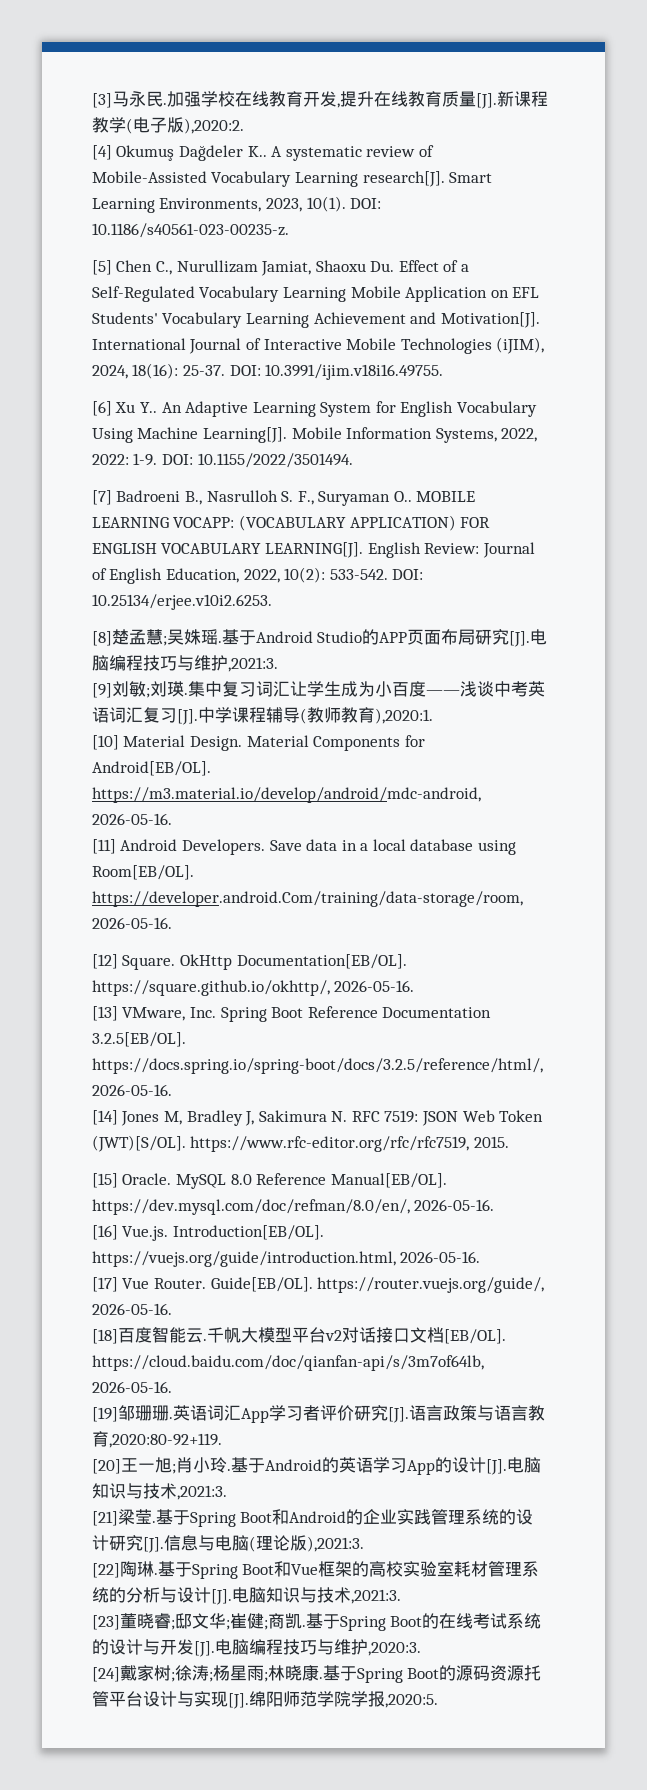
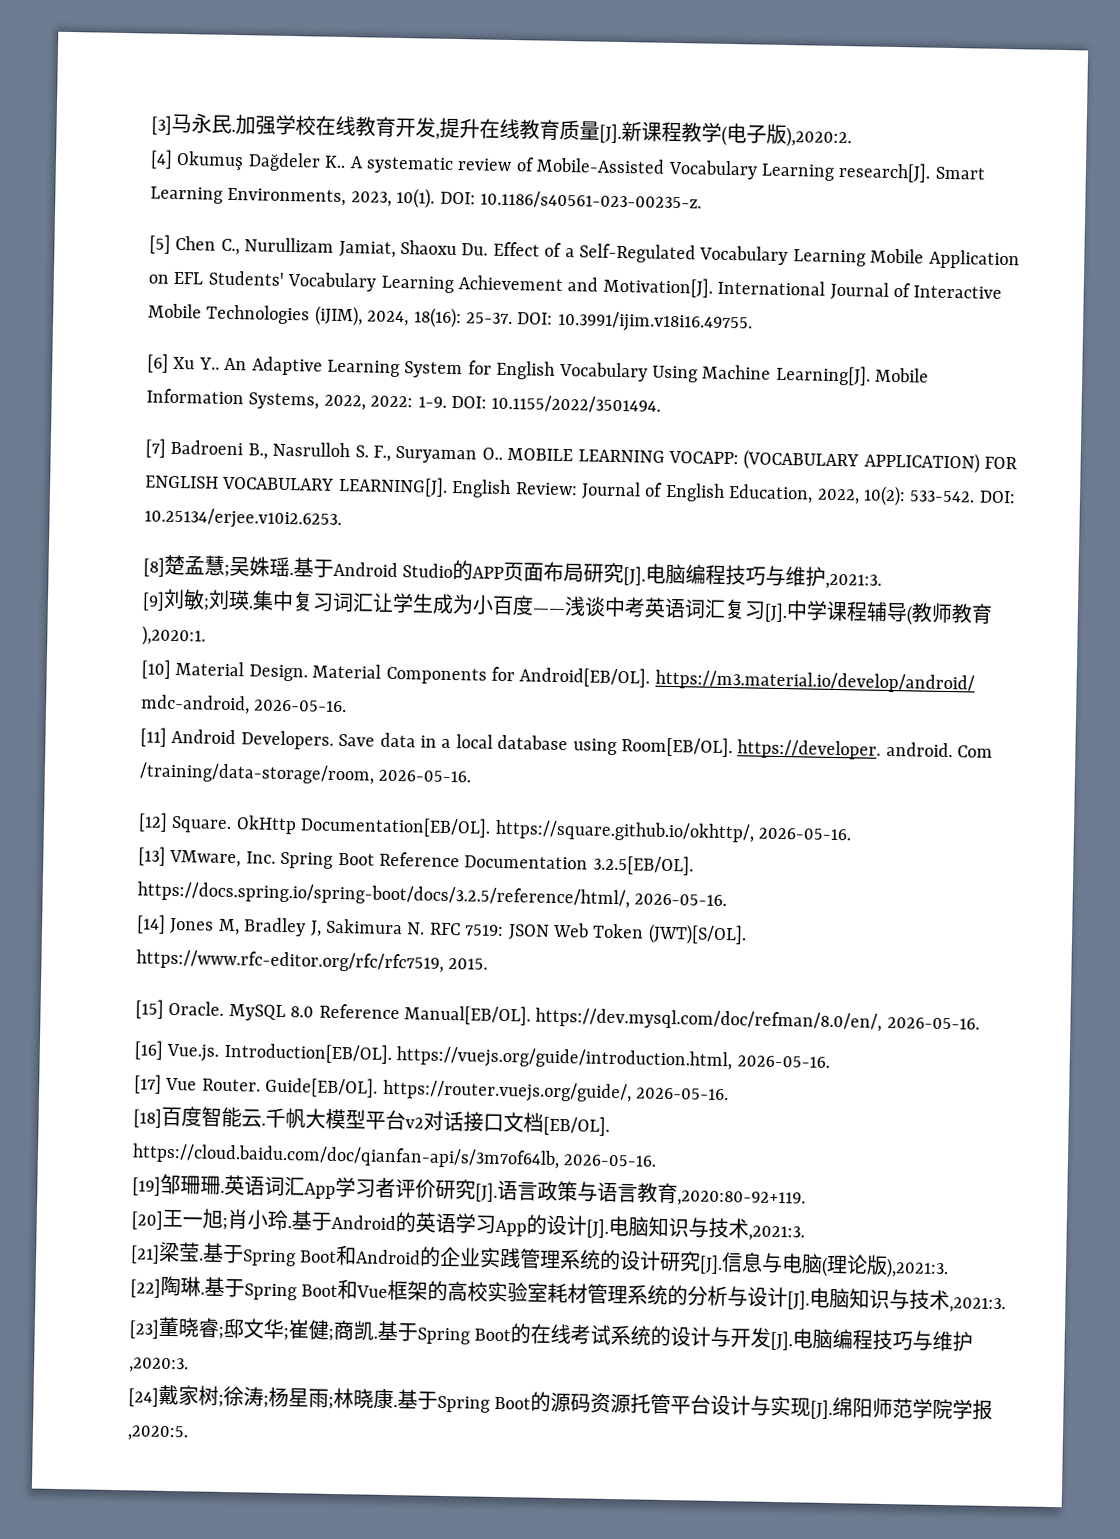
[91,787,481,803] https://m3.material.io/develop/android/mdc-android, -> [654,669,975,694] [139,694,250,715] https://m3.material.io/develop/android/ mdc-android,
[91,891,523,907] https://developer.android.Com/training/data-storage/room, -> [737,739,994,760] [138,762,375,785] https://developer. android. Com /training/data-storage/room,

